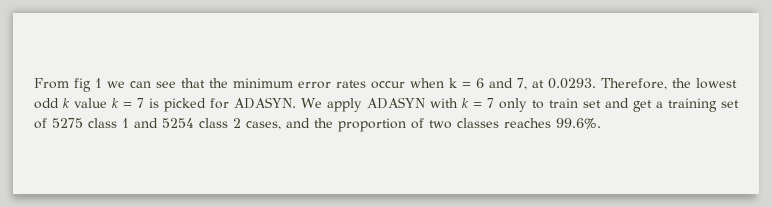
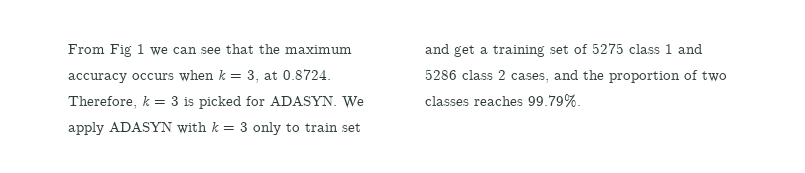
[74,78,91,92] fig -> [110,44,132,57] Fig
[233,78,737,90] [34,98,144,109] minimum error rates occur when k = 6 and 7, at 0.0293. Therefore, the lowest odd k value k = 7 -> [285,45,352,54] [68,69,331,83] [68,95,179,109] maximum accuracy occurs when k = 3, at 0.8724. Therefore, k = 3
[487,98,494,108] 7 -> [240,122,248,132] 3
[162,118,194,128] 5254 -> [425,69,457,80] 5286
[556,118,601,129] 99.6%. -> [528,94,581,108] 99.79%.

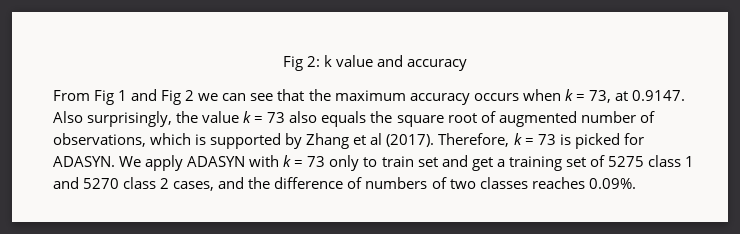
[68,44,145,57] From Fig 1 -> [282,55,468,71] [53,89,195,105] Fig 2: k value and accuracy // From Fig 1 and Fig 2
[247,69,331,83] 3, at 0.8724. -> [588,90,685,103] [53,111,655,127] [53,133,435,149] 73, at 0.9147. Also surprisingly, the value k = 73 also equals the square root of augmented number of observations, which is supported by Zhang et al (2017).
[171,96,179,106] 3 -> [537,134,556,145] 73
[240,122,248,132] 3 -> [307,156,326,167] 73
[425,69,457,80] 5286 -> [83,178,120,189] 5270
[609,71,680,83] proportion -> [274,177,428,189] difference of numbers
[528,94,581,108] 99.79%. -> [588,178,636,189] 0.09%.

